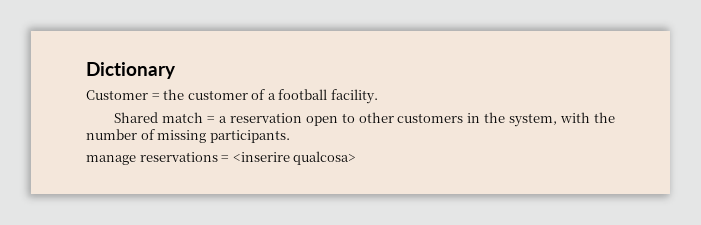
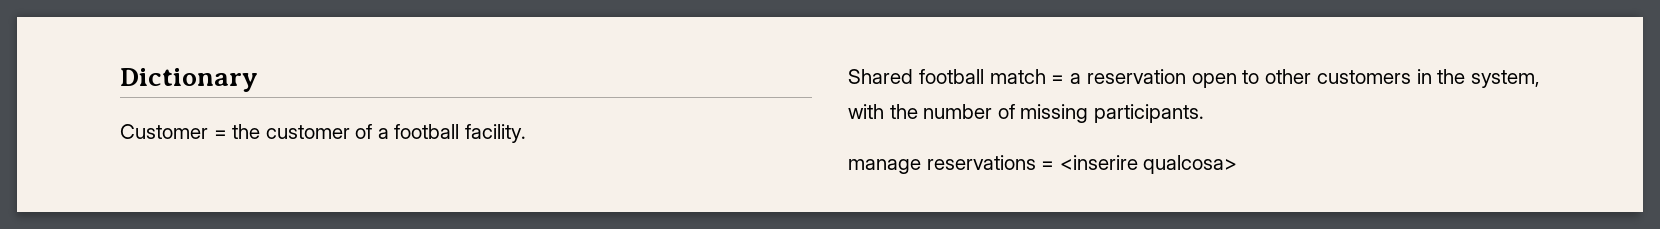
(159, 117) none -> [918,69,984,84] football

